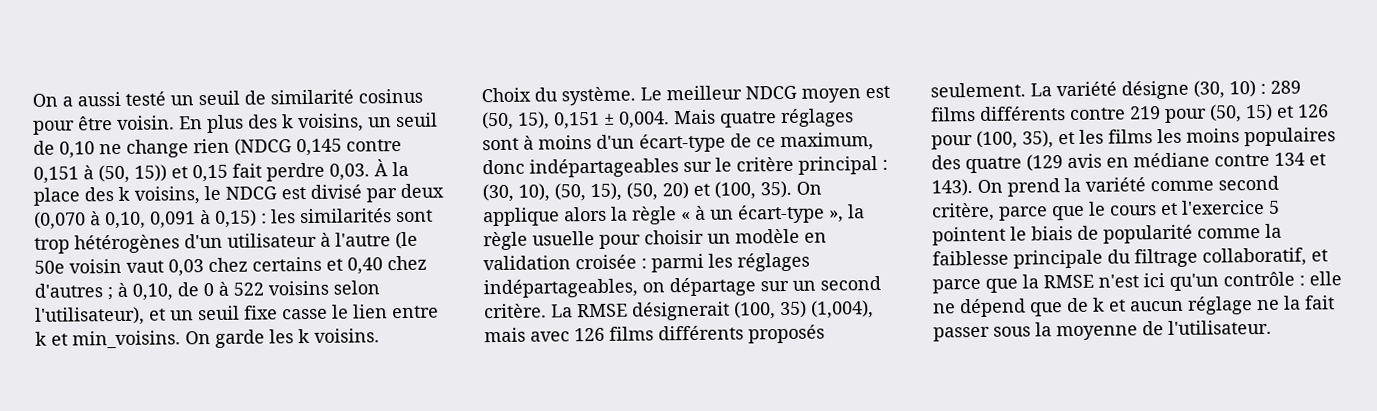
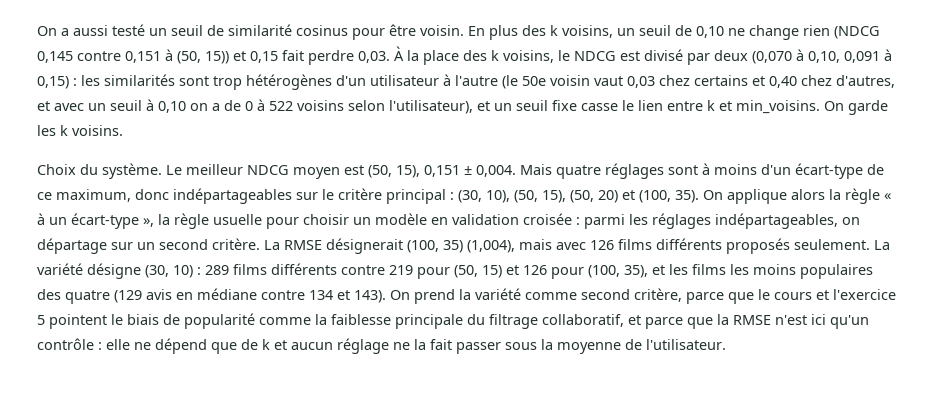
[34,282,173,301] d'autres ; à 0,10, -> [836,75,895,88] [37,99,220,113] d'autres, et avec un seuil à 0,10 on a

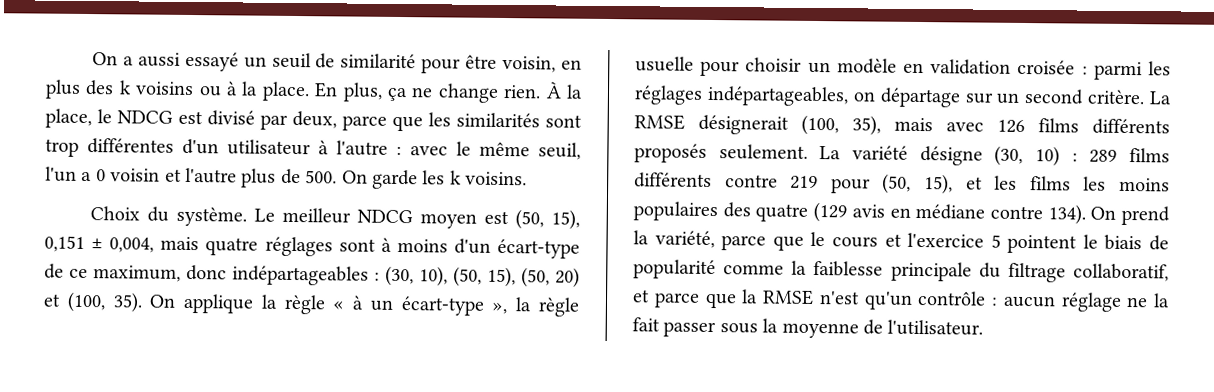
[112,24,145,36] testé -> [184,51,239,72] essayé
[296,25,348,36] cosinus -> (417, 61) none
[420,25,485,36] voisin. En -> [502,55,583,73] voisin, en
[562,25,880,40] [37,46,554,65] voisins, un seuil de 0,10 ne change rien (NDCG 0,145 contre 0,151 à (50, 15)) et 0,15 fait perdre 0,03. À la place des k voisins, -> [135,81,583,103] [45,108,92,129] voisins ou à la place. En plus, ça ne change rien. À la place,
[714,49,892,64] [37,76,77,89] deux (0,070 à 0,10, 0,091 à 0,15) : -> [292,110,423,132] deux, parce que
[246,74,332,90] hétérogènes -> [87,138,174,154] différentes
[502,75,895,89] [37,99,820,114] (le 50e voisin vaut 0,03 chez certains et 0,40 chez d'autres, et avec un seuil à 0,10 on a de 0 à 522 voisins selon l'utilisateur), et un seuil fixe casse le lien entre k et min_voisins. -> [396,141,581,160] [45,166,338,188] : avec le même seuil, l'un a 0 voisin et l'autre plus de 500.
[476,164,552,177] 0,004. Mais -> [109,236,200,253] 0,004, mais
[296,188,446,204] sur le critère principal -> (369, 275) none
[791,189,825,200] alors -> (255, 303) none
[443,240,515,253] 35) (1,004), -> [852,115,881,136] 35),
[482,265,648,279] 15) et 126 pour (100, 35), -> [924,174,953,195] 15),
[309,288,682,304] 134 et 143). On prend la variété comme second critère, -> [1047,204,1170,226] [633,230,715,249] 134). On prend la variété,
[811,314,826,325] ici -> (860, 298) none
[106,338,287,354] elle ne dépend que de k et -> (998, 301) none

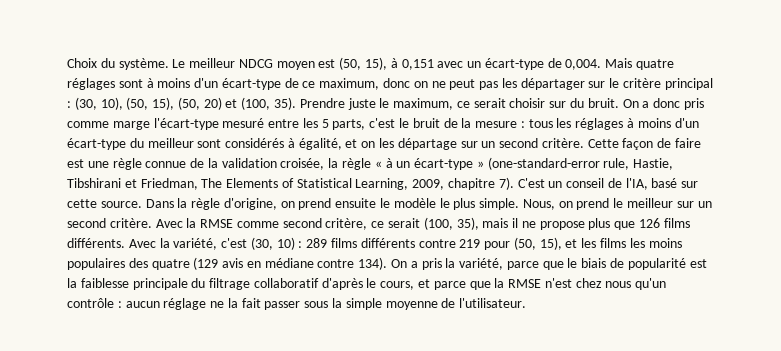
[91,51,583,74] [45,79,583,103] [45,108,582,132] [45,138,581,160] [45,166,528,190] On a aussi essayé un seuil de similarité pour être voisin, en plus des k voisins ou à la place. En plus, ça ne change rien. À la place, le NDCG est divisé par deux, parce que les similarités sont trop différentes d'un utilisateur à l'autre : avec le même seuil, l'un a 0 voisin et l'autre plus de 500. On garde les k voisins. // -> (67, 63) none
[44,235,200,253] 0,151 ± 0,004, mais -> [390,58,633,70] à 0,151 avec un écart-type de 0,004. Mais
[232,265,369,286] indépartageables -> [413,78,713,90] on ne peut pas les départager sur le critère principal
[149,293,255,314] On applique -> [299,98,704,110] [67,118,699,130] [67,138,702,150] [67,158,325,170] Prendre juste le maximum, ce serait choisir sur du bruit. On a donc pris comme marge l'écart-type mesuré entre les 5 parts, c'est le bruit de la mesure : tous les réglages à moins d'un écart-type du meilleur sont considérés à égalité, et on les départage sur un second critère. Cette façon de faire est une règle connue de la validation croisée,
[491,297,580,317] [635,56,1171,81] [634,85,1172,108] [634,114,1170,136] [634,143,983,166] », la règle usuelle pour choisir un modèle en validation croisée : parmi les réglages indépartageables, on départage sur un second critère. La RMSE désignerait (100, 35), mais avec 126 films différents proposés seulement. La variété désigne -> [476,157,674,170] [67,177,699,190] [67,198,712,210] [67,217,690,230] [67,238,248,250] » (one-standard-error rule, Hastie, Tibshirani et Friedman, The Elements of Statistical Learning, 2009, chapitre 7). C'est un conseil de l'IA, basé sur cette source. Dans la règle d'origine, on prend ensuite le modèle le plus simple. Nous, on prend le meilleur sur un second critère. Avec la RMSE comme second critère, ce serait (100, 35), mais il ne propose plus que 126 films différents. Avec la variété, c'est
[1121,205,1170,226] prend -> [410,258,442,270] a pris
[831,232,1098,254] cours et l'exercice 5 pointent le -> (578, 263) none
[723,264,785,275] comme -> [689,259,707,268] est
[1073,263,1169,282] collaboratif, -> [253,278,415,290] collaboratif d'après le cours,
(860, 298) none -> [575,278,632,288] chez nous
(779, 325) none -> [345,298,382,310] simple

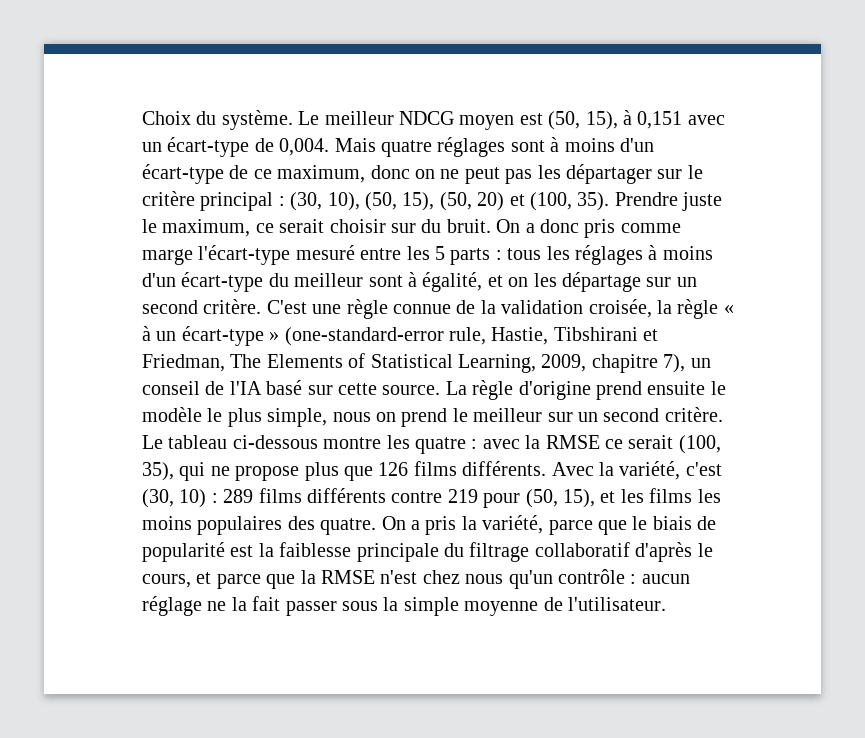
[332,118,518,130] parts, c'est le bruit de la mesure -> [450,248,491,265] parts
[225,138,285,148] considérés -> (403, 281) none
[587,138,702,150] [67,159,84,168] Cette façon de faire est -> [266,300,307,314] C'est
[498,177,545,190] 7). C'est -> [663,354,686,373] 7),
[625,178,648,190] l'IA, -> [229,381,262,395] l'IA
[145,198,295,210] Dans la règle d'origine, on -> [445,380,591,400] La règle d'origine
[479,198,555,210] simple. Nous, -> [267,408,371,427] simple, nous
[155,218,368,230] Avec la RMSE comme second critère, -> [142,435,600,454] Le tableau ci-dessous montre les quatre : avec la RMSE
[482,218,519,228] mais il -> [179,462,206,481] qui
[151,257,388,270] quatre (129 avis en médiane contre 134). -> [320,518,377,535] quatre.

